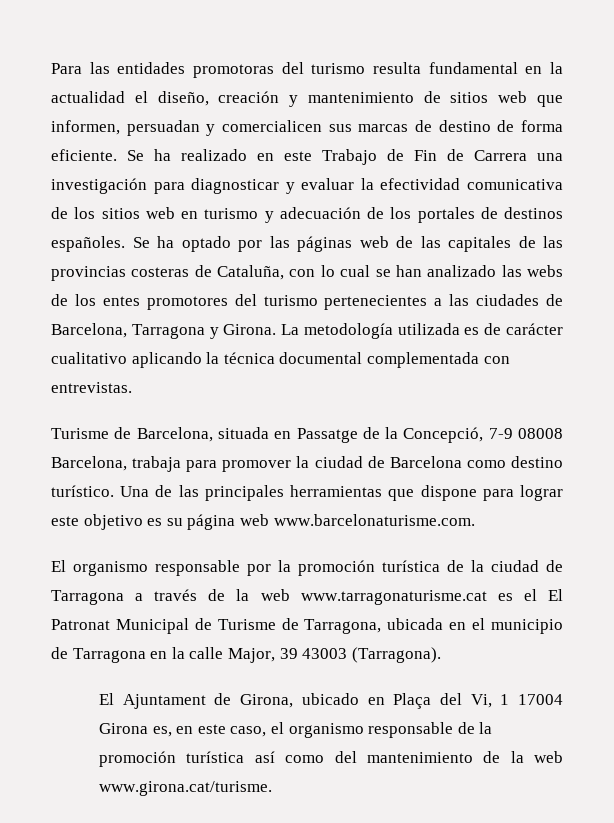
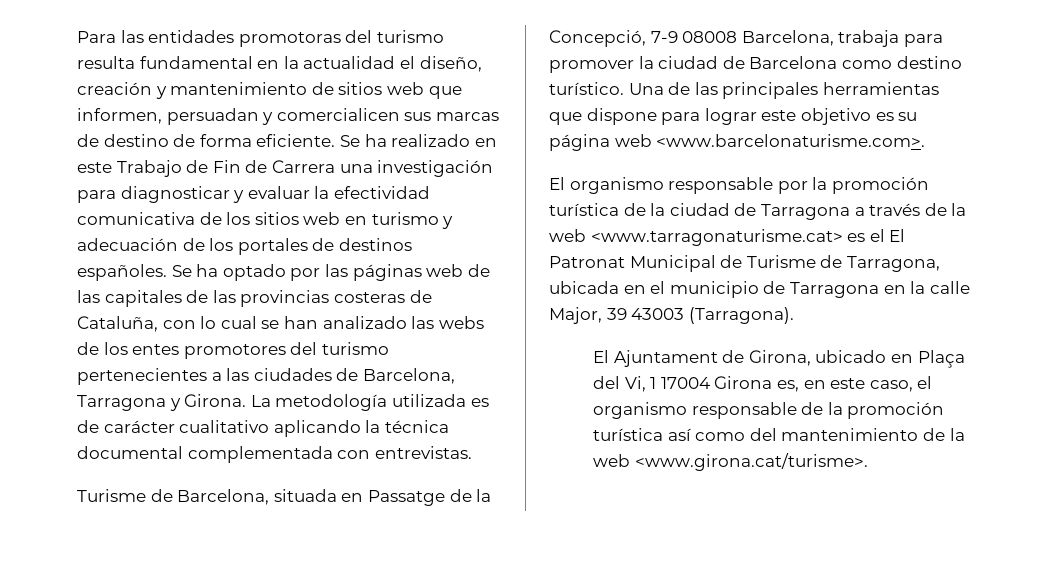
[273,514,475,526] www.barcelonaturisme.com. -> [656,134,926,147] <www.barcelonaturisme.com>.
[300,590,487,605] www.tarragonaturisme.cat -> [590,229,843,246] <www.tarragonaturisme.cat>
[99,781,273,796] www.girona.cat/turisme. -> [634,453,868,471] <www.girona.cat/turisme>.

